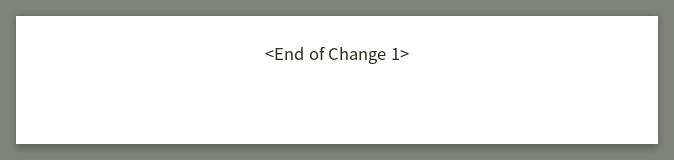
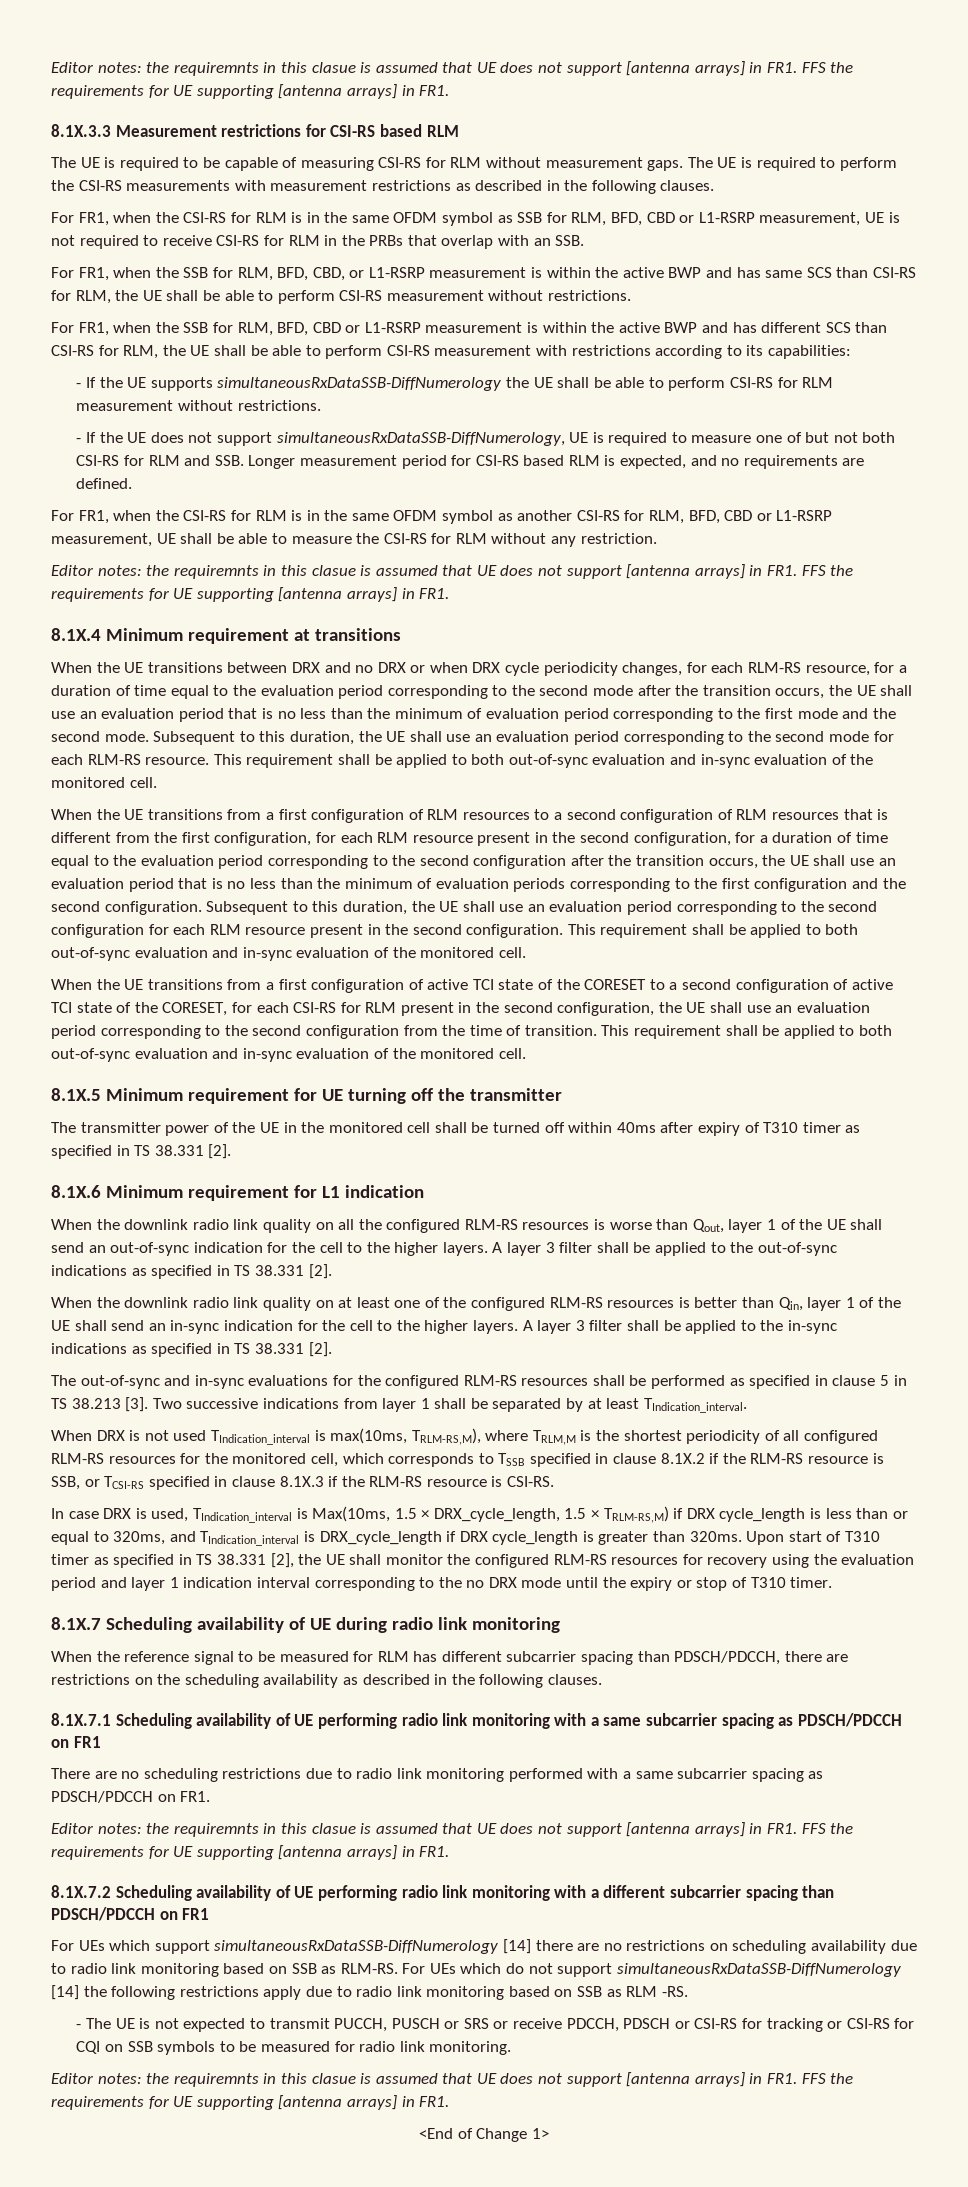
(265, 53) none -> [51,61,854,76] [51,84,450,99] [51,124,459,137] [51,157,897,171] [51,180,715,194] [51,212,900,226] [51,235,585,249] [51,267,916,281] [51,290,632,304] [51,322,888,336] [51,345,852,359] [76,377,834,391] [76,400,321,411] [76,432,896,446] [76,455,865,469] [76,478,133,489] [51,510,833,524] [51,533,657,547] [51,564,854,579] [51,587,450,602] [51,628,401,644] [51,662,907,676] [51,685,913,699] [51,708,896,722] [51,731,894,745] [51,754,874,768] [51,777,157,788] [51,809,889,823] [51,832,888,846] [51,855,896,869] [51,878,906,892] [51,901,878,915] [51,924,859,938] [51,947,526,961] [51,979,893,993] [51,1002,870,1016] [51,1025,893,1039] [51,1048,526,1062] [51,1088,562,1104] [51,1122,861,1136] [51,1144,232,1159] [51,1185,424,1201] [51,1219,883,1233] [51,1242,837,1256] [51,1264,332,1279] [51,1297,901,1311] [51,1320,837,1334] [51,1342,332,1357] [51,1375,907,1389] [51,1397,747,1413] [51,1428,879,1445] [51,1453,884,1467] [51,1476,555,1490] [51,1506,908,1523] [51,1531,881,1546] [51,1553,915,1568] [51,1577,833,1591] [51,1617,560,1633] [51,1651,849,1665] [51,1674,602,1688] [51,1713,902,1729] [51,1736,101,1748] [51,1768,824,1782] [51,1791,211,1803] [51,1822,854,1837] [51,1845,450,1860] [51,1885,835,1901] [51,1907,210,1921] [51,1939,917,1954] [51,1963,901,1977] [51,1985,688,2000] [76,2018,915,2032] [76,2041,512,2055] [51,2072,854,2087] [51,2095,450,2110] Editor notes: the requiremnts in this clasue is assumed that UE does not support [antenna arrays] in FR1. FFS the requirements for UE supporting [antenna arrays] in FR1. // 8.1X.3.3 Measurement restrictions for CSI-RS based RLM // The UE is required to be capable of measuring CSI-RS for RLM without measurement gaps. The UE is required to perform the CSI-RS measurements with measurement restrictions as described in the following clauses. // For FR1, when the CSI-RS for RLM is in the same OFDM symbol as SSB for RLM, BFD, CBD or L1-RSRP measurement, UE is not required to receive CSI-RS for RLM in the PRBs that overlap with an SSB. // For FR1, when the SSB for RLM, BFD, CBD, or L1-RSRP measurement is within the active BWP and has same SCS than CSI-RS for RLM, the UE shall be able to perform CSI-RS measurement without restrictions. // For FR1, when the SSB for RLM, BFD, CBD or L1-RSRP measurement is within the active BWP and has different SCS than CSI-RS for RLM, the UE shall be able to perform CSI-RS measurement with restrictions according to its capabilities: // - If the UE supports simultaneousRxDataSSB-DiffNumerology the UE shall be able to perform CSI-RS for RLM measurement without restrictions. // - If the UE does not support simultaneousRxDataSSB-DiffNumerology, UE is required to measure one of but not both CSI-RS for RLM and SSB. Longer measurement period for CSI-RS based RLM is expected, and no requirements are defined. // For FR1, when the CSI-RS for RLM is in the same OFDM symbol as another CSI-RS for RLM, BFD, CBD or L1-RSRP measurement, UE shall be able to measure the CSI-RS for RLM without any restriction. // Editor notes: the requiremnts in this clasue is assumed that UE does not support [antenna arrays] in FR1. FFS the requirements for UE supporting [antenna arrays] in FR1. // 8.1X.4 Minimum requirement at transitions // When the UE transitions between DRX and no DRX or when DRX cycle periodicity changes, for each RLM-RS resource, for a duration of time equal to the evaluation period corresponding to the second mode after the transition occurs, the UE shall use an evaluation period that is no less than the minimum of evaluation period corresponding to the first mode and the second mode. Subsequent to this duration, the UE shall use an evaluation period corresponding to the second mode for each RLM-RS resource. This requirement shall be applied to both out-of-sync evaluation and in-sync evaluation of the monitored cell. // When the UE transitions from a first configuration of RLM resources to a second configuration of RLM resources that is different from the first configuration, for each RLM resource present in the second configuration, for a duration of time equal to the evaluation period corresponding to the second configuration after the transition occurs, the UE shall use an evaluation period that is no less than the minimum of evaluation periods corresponding to the first configuration and the second configuration. Subsequent to this duration, the UE shall use an evaluation period corresponding to the second configuration for each RLM resource present in the second configuration. This requirement shall be applied to both out-of-sync evaluation and in-sync evaluation of the monitored cell. // When the UE transitions from a first configuration of active TCI state of the CORESET to a second configuration of active TCI state of the CORESET, for each CSI-RS for RLM present in the second configuration, the UE shall use an evaluation period corresponding to the second configuration from the time of transition. This requirement shall be applied to both out-of-sync evaluation and in-sync evaluation of the monitored cell. // 8.1X.5 Minimum requirement for UE turning off the transmitter // The transmitter power of the UE in the monitored cell shall be turned off within 40ms after expiry of T310 timer as specified in TS 38.331 [2]. // 8.1X.6 Minimum requirement for L1 indication // When the downlink radio link quality on all the configured RLM-RS resources is worse than Qout, layer 1 of the UE shall send an out-of-sync indication for the cell to the higher layers. A layer 3 filter shall be applied to the out-of-sync indications as specified in TS 38.331 [2]. // When the downlink radio link quality on at least one of the configured RLM-RS resources is better than Qin, layer 1 of the UE shall send an in-sync indication for the cell to the higher layers. A layer 3 filter shall be applied to the in-sync indications as specified in TS 38.331 [2]. // The out-of-sync and in-sync evaluations for the configured RLM-RS resources shall be performed as specified in clause 5 in TS 38.213 [3]. Two successive indications from layer 1 shall be separated by at least TIndication_interval. // When DRX is not used TIndication_interval is max(10ms, TRLM-RS,M), where TRLM,M is the shortest periodicity of all configured RLM-RS resources for the monitored cell, which corresponds to TSSB specified in clause 8.1X.2 if the RLM-RS resource is SSB, or TCSI-RS specified in clause 8.1X.3 if the RLM-RS resource is CSI-RS. // In case DRX is used, TIndication_interval is Max(10ms, 1.5 × DRX_cycle_length, 1.5 × TRLM-RS,M) if DRX cycle_length is less than or equal to 320ms, and TIndication_interval is DRX_cycle_length if DRX cycle_length is greater than 320ms. Upon start of T310 timer as specified in TS 38.331 [2], the UE shall monitor the configured RLM-RS resources for recovery using the evaluation period and layer 1 indication interval corresponding to the no DRX mode until the expiry or stop of T310 timer. // 8.1X.7 Scheduling availability of UE during radio link monitoring // When the reference signal to be measured for RLM has different subcarrier spacing than PDSCH/PDCCH, there are restrictions on the scheduling availability as described in the following clauses. // 8.1X.7.1 Scheduling availability of UE performing radio link monitoring with a same subcarrier spacing as PDSCH/PDCCH on FR1 // There are no scheduling restrictions due to radio link monitoring performed with a same subcarrier spacing as PDSCH/PDCCH on FR1. // Editor notes: the requiremnts in this clasue is assumed that UE does not support [antenna arrays] in FR1. FFS the requirements for UE supporting [antenna arrays] in FR1. // 8.1X.7.2 Scheduling availability of UE performing radio link monitoring with a different subcarrier spacing than PDSCH/PDCCH on FR1 // For UEs which support simultaneousRxDataSSB-DiffNumerology [14] there are no restrictions on scheduling availability due to radio link monitoring based on SSB as RLM-RS. For UEs which do not support simultaneousRxDataSSB-DiffNumerology [14] the following restrictions apply due to radio link monitoring based on SSB as RLM -RS. // - The UE is not expected to transmit PUCCH, PUSCH or SRS or receive PDCCH, PDSCH or CSI-RS for tracking or CSI-RS for CQI on SSB symbols to be measured for radio link monitoring. // Editor notes: the requiremnts in this clasue is assumed that UE does not support [antenna arrays] in FR1. FFS the requirements for UE supporting [antenna arrays] in FR1. //

